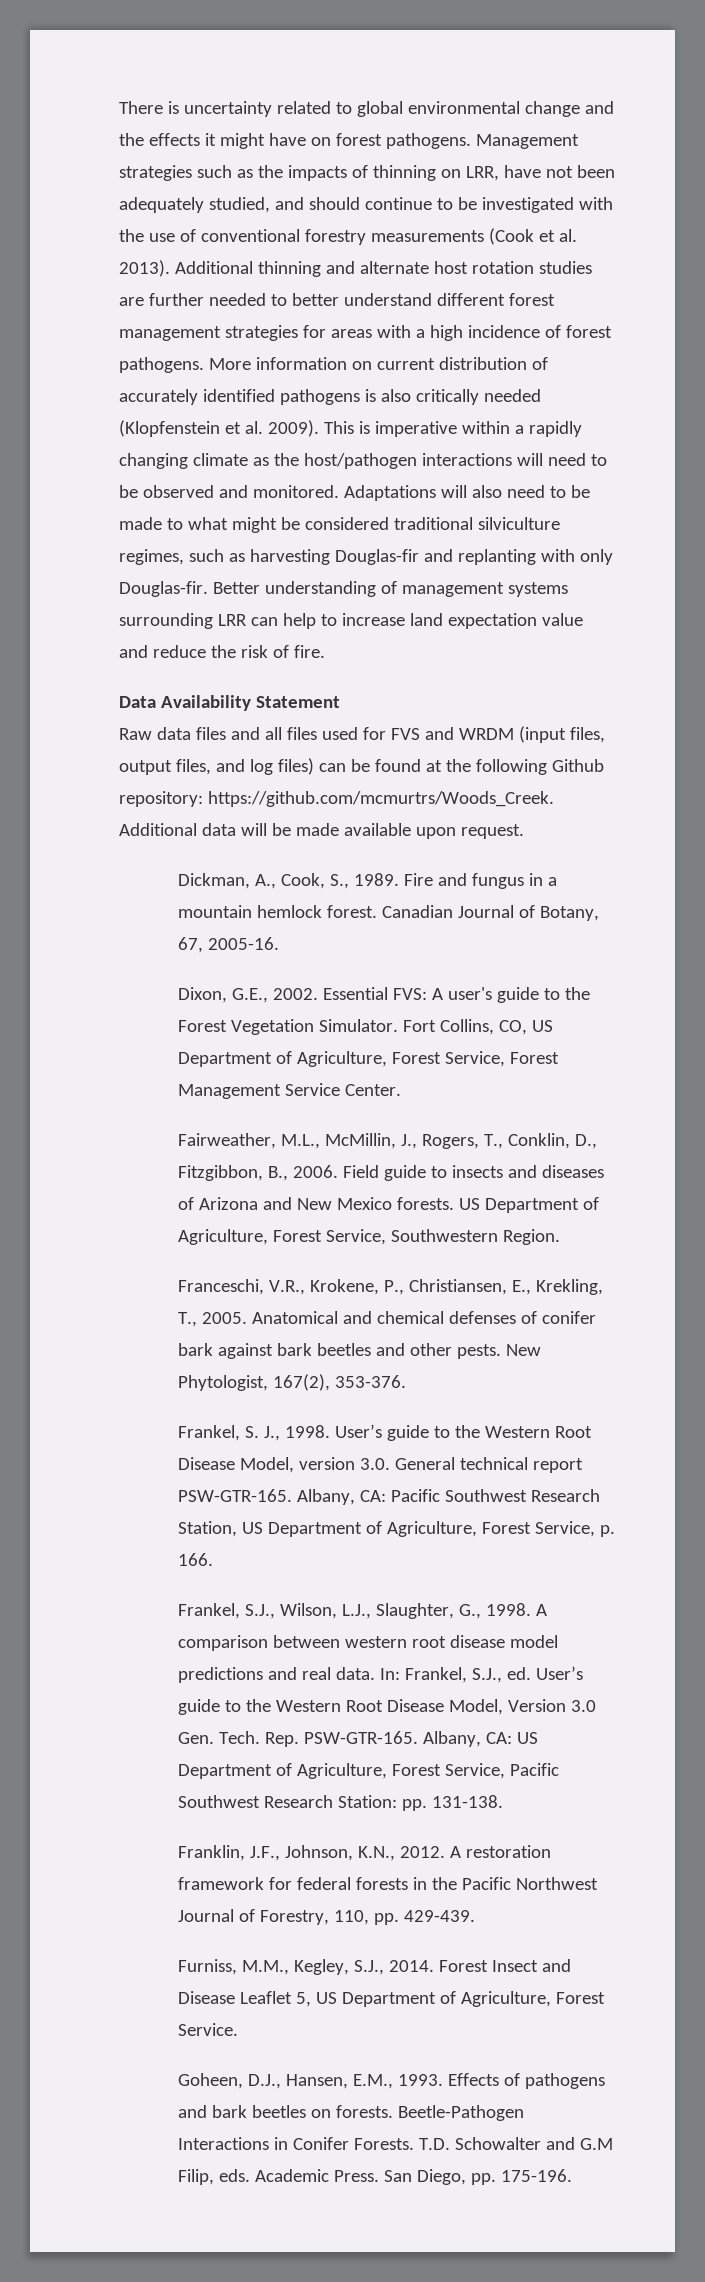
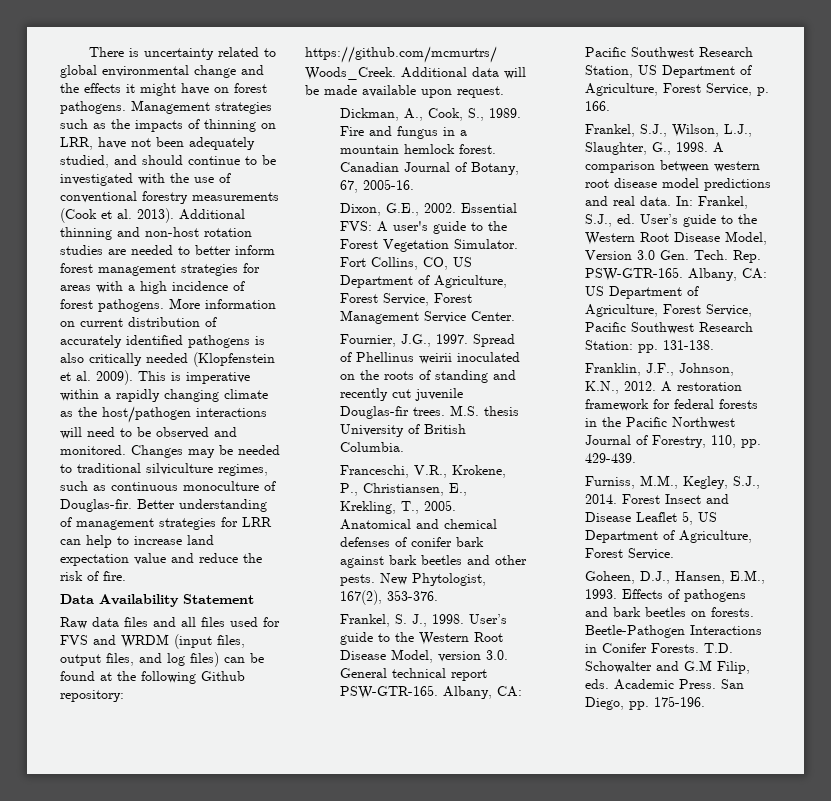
[359,261,468,274] alternate host -> [145,227,199,237] non-host
[148,293,204,306] further -> (126, 252) none
[343,293,505,306] understand different -> [235,245,275,255] inform
[343,485,590,501] [119,517,389,533] Adaptations will also need to be made to what might be considered -> [131,445,280,458] [60,464,72,473] Changes may be needed to
[249,549,613,565] harvesting Douglas-fir and replanting with only -> [111,481,276,491] continuous monoculture of
[507,582,568,597] [119,613,213,629] systems surrounding -> [159,517,238,530] strategies for
[177,1133,597,1149] [177,1165,604,1181] [177,1197,599,1213] [177,1229,560,1245] Fairweather, M.L., McMillin, J., Rogers, T., Conklin, D., Fitzgibbon, B., 2006. Field guide to insects and diseases of Arizona and New Mexico forests. US Department of Agriculture, Forest Service, Southwestern Region. -> [339,334,515,347] [339,352,520,364] [339,370,516,383] [339,388,463,401] [339,405,519,419] [339,424,466,437] [339,442,404,452] Fournier, J.G., 1997. Spread of Phellinus weirii inoculated on the roots of standing and recently cut juvenile Douglas-fir trees. M.S. thesis University of British Columbia.

